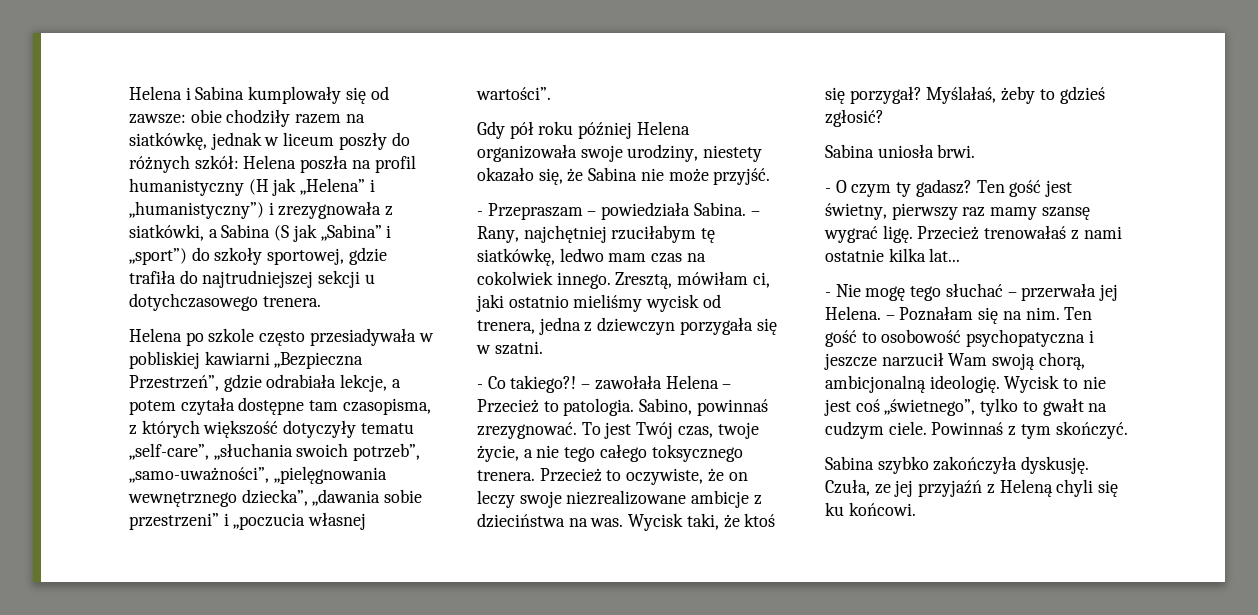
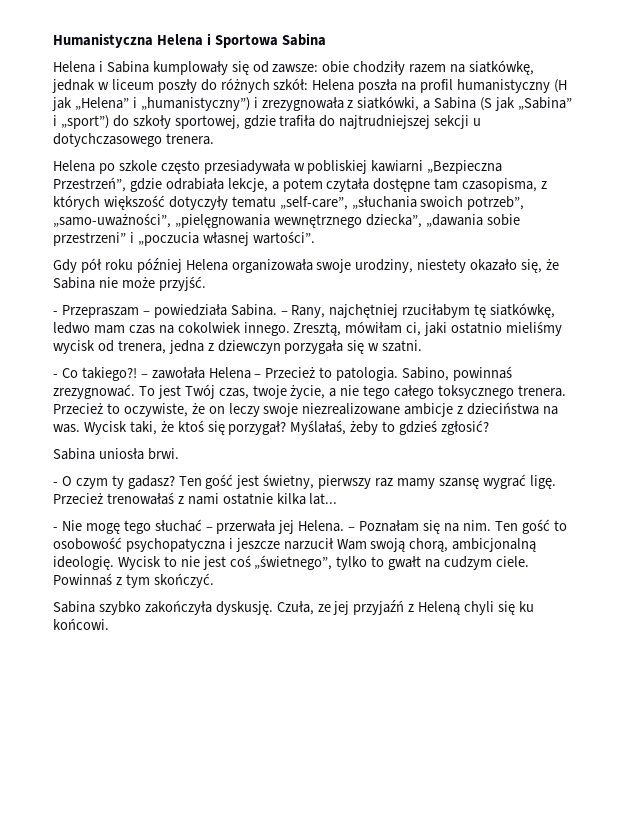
(129, 93) none -> [53,33,326,48] Humanistyczna Helena i Sportowa Sabina //

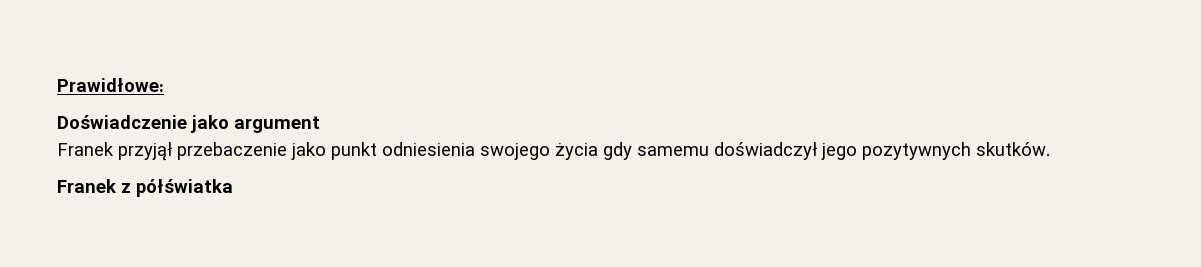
[53,33,326,48] [53,60,535,75] [52,78,567,93] [52,96,572,111] [53,115,482,129] [53,133,214,147] [53,160,503,174] [53,177,548,192] [53,195,525,210] [53,213,520,228] [53,231,315,246] [53,258,560,273] [53,276,206,291] [53,303,556,318] [53,321,563,336] [53,340,423,354] [53,366,513,381] [53,384,566,399] [53,402,559,417] [53,420,490,435] [53,448,179,460] [53,474,556,489] [53,492,338,505] [53,519,567,534] [53,537,537,552] [53,555,529,570] [53,573,214,588] [53,600,534,615] [53,618,109,630] Humanistyczna Helena i Sportowa Sabina // Helena i Sabina kumplowały się od zawsze: obie chodziły razem na siatkówkę, jednak w liceum poszły do różnych szkół: Helena poszła na profil humanistyczny (H jak „Helena” i „humanistyczny”) i zrezygnowała z siatkówki, a Sabina (S jak „Sabina” i „sport”) do szkoły sportowej, gdzie trafiła do najtrudniejszej sekcji u dotychczasowego trenera. // Helena po szkole często przesiadywała w pobliskiej kawiarni „Bezpieczna Przestrzeń”, gdzie odrabiała lekcje, a potem czytała dostępne tam czasopisma, z których większość dotyczyły tematu „self-care”, „słuchania swoich potrzeb”, „samo-uważności”, „pielęgnowania wewnętrznego dziecka”, „dawania sobie przestrzeni” i „poczucia własnej wartości”. // Gdy pół roku później Helena organizowała swoje urodziny, niestety okazało się, że Sabina nie może przyjść. // - Przepraszam – powiedziała Sabina. – Rany, najchętniej rzuciłabym tę siatkówkę, ledwo mam czas na cokolwiek innego. Zresztą, mówiłam ci, jaki ostatnio mieliśmy wycisk od trenera, jedna z dziewczyn porzygała się w szatni. // - Co takiego?! – zawołała Helena – Przecież to patologia. Sabino, powinnaś zrezygnować. To jest Twój czas, twoje życie, a nie tego całego toksycznego trenera. Przecież to oczywiste, że on leczy swoje niezrealizowane ambicje z dzieciństwa na was. Wycisk taki, że ktoś się porzygał? Myślałaś, żeby to gdzieś zgłosić? // Sabina uniosła brwi. // - O czym ty gadasz? Ten gość jest świetny, pierwszy raz mamy szansę wygrać ligę. Przecież trenowałaś z nami ostatnie kilka lat... // - Nie mogę tego słuchać – przerwała jej Helena. – Poznałam się na nim. Ten gość to osobowość psychopatyczna i jeszcze narzucił Wam swoją chorą, ambicjonalną ideologię. Wycisk to nie jest coś „świetnego”, tylko to gwałt na cudzym ciele. Powinnaś z tym skończyć. // Sabina szybko zakończyła dyskusję. Czuła, ze jej przyjaźń z Heleną chyli się ku końcowi. -> [57,78,164,92] [57,115,320,133] [57,142,1050,161] [57,179,233,197] Prawidłowe: // Doświadczenie jako argument // Franek przyjął przebaczenie jako punkt odniesienia swojego życia gdy samemu doświadczył jego pozytywnych skutków. // Franek z półświatka

